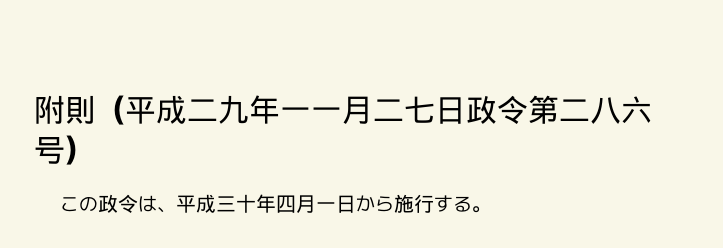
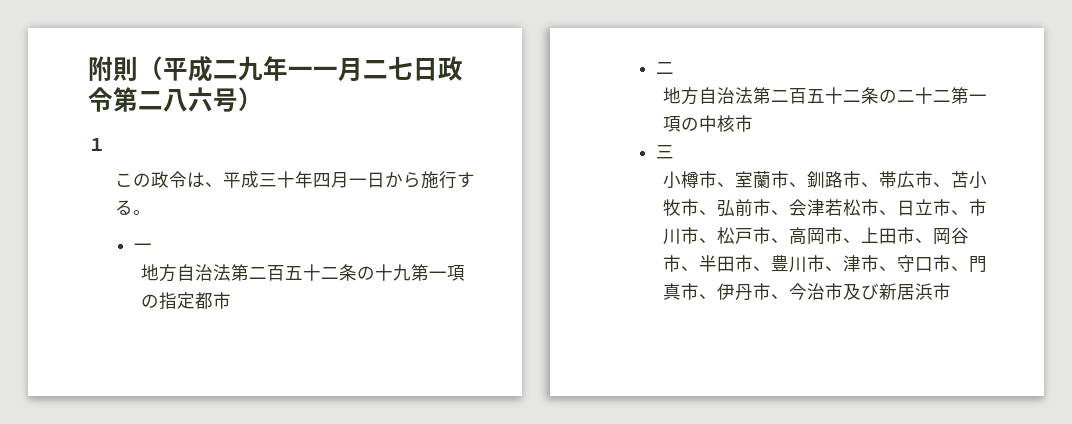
(94, 150) none -> [88,138,106,151] // １
(491, 209) none -> [133,243,152,251] [141,264,466,282] [141,292,232,310] [655,62,674,74] [663,87,988,105] [663,115,754,132] [655,145,674,159] [663,171,988,189] [663,199,988,217] [663,227,970,245] [663,255,988,273] [663,283,952,301] // 一 // 地方自治法第二百五十二条の十九第一項の指定都市 // 二 // 地方自治法第二百五十二条の二十二第一項の中核市 // 三 // 小樽市、室蘭市、釧路市、帯広市、苫小牧市、弘前市、会津若松市、日立市、市川市、松戸市、高岡市、上田市、岡谷市、半田市、豊川市、津市、守口市、門真市、伊丹市、今治市及び新居浜市

